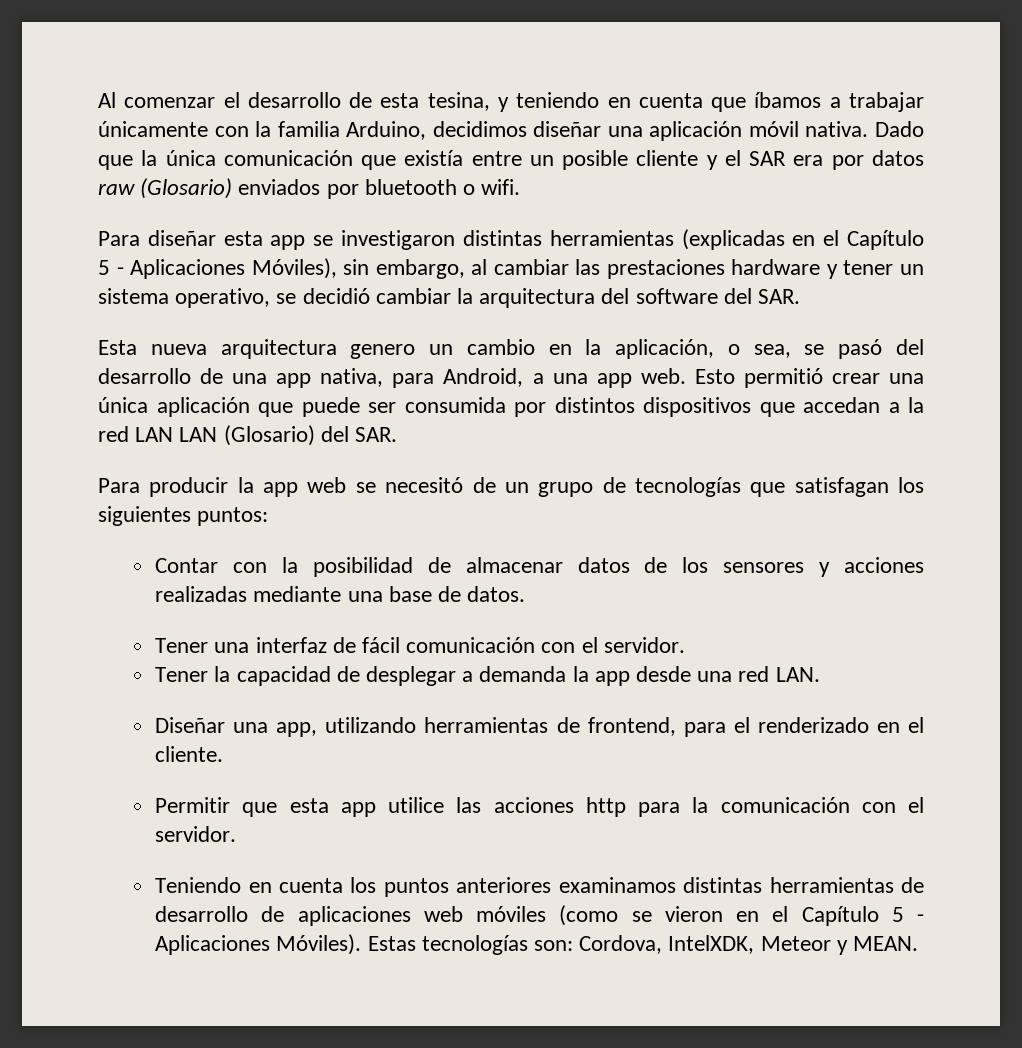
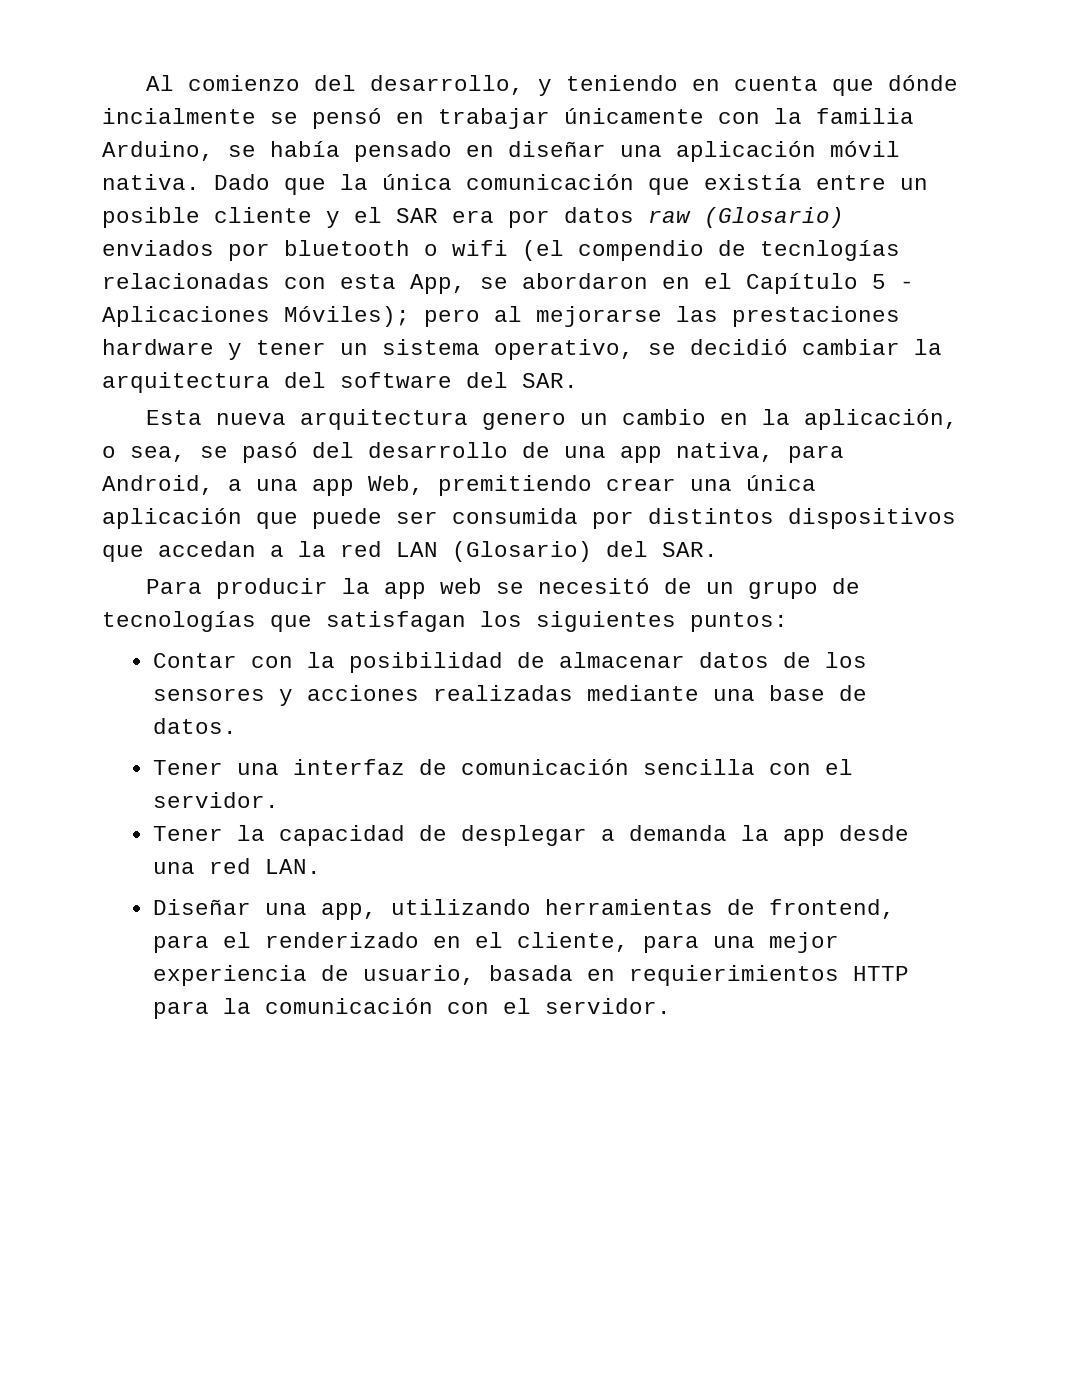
[124,92,490,111] comenzar el desarrollo de esta tesina, -> [187,75,524,95] comienzo del desarrollo,
[754,92,841,108] íbamos a -> [887,75,958,91] [102,108,424,129] dónde incialmente se pensó en
[432,121,527,137] decidimos -> [228,141,494,162] se había pensado en
[481,179,521,195] [98,229,925,250] [98,258,569,279] wifi. // Para diseñar esta app se investigaron distintas herramientas (explicadas en el Capítulo 5 - Aplicaciones Móviles), sin embargo, al cambiar -> [452,240,900,261] [102,273,914,294] [102,306,662,327] wifi (el compendio de tecnlogías relacionadas con esta App, se abordaron en el Capítulo 5 - Aplicaciones Móviles); pero al mejorarse
[640,368,823,388] web. Esto permitió -> [368,475,592,496] Web, premitiendo
[179,427,218,442] LAN -> (438, 549) none
[361,637,536,653] fácil comunicación -> [461,759,756,775] comunicación sencilla
[155,746,224,762] [155,797,626,817] cliente. // Permitir que esta app utilice las acciones http -> [517,932,840,953] [153,965,910,986] cliente, para una mejor experiencia de usuario, basada en requierimientos HTTP
[155,877,924,897] [155,905,924,926] [155,934,919,955] // Teniendo en cuenta los puntos anteriores examinamos distintas herramientas de desarrollo de aplicaciones web móviles (como se vieron en el Capítulo 5 - Aplicaciones Móviles). Estas tecnologías son: Cordova, IntelXDK, Meteor y MEAN. -> (672, 1006) none

